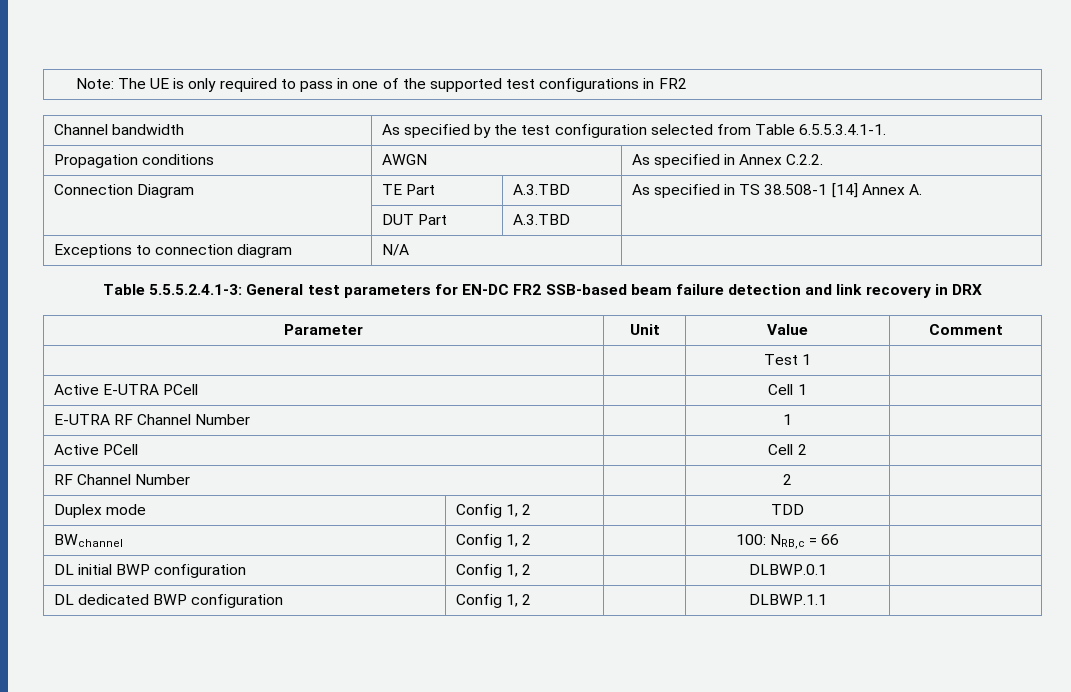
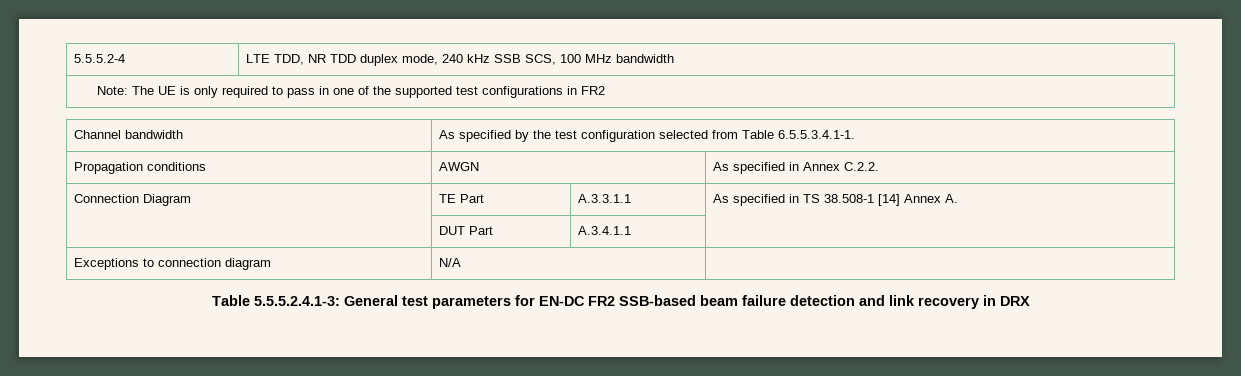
(75, 83) none -> [73,54,125,63] [245,54,674,66] 5.5.5.2-4 | LTE TDD, NR TDD duplex mode, 240 kHz SSB SCS, 100 MHz bandwidth //
[512,184,570,195] A.3.TBD -> [577,194,631,203] A.3.3.1.1
[512,214,570,225] A.3.TBD -> [577,226,631,235] A.3.4.1.1
[284,324,363,335] [629,324,660,335] [766,324,808,335] [928,324,1003,335] [763,354,812,365] [53,384,199,395] [768,384,807,395] [53,414,251,425] [782,414,792,425] [53,444,138,455] [768,444,807,455] [53,474,191,485] [782,474,792,485] [53,504,146,518] [455,504,532,518] [770,504,804,515] [53,534,123,547] [455,534,532,548] [735,534,840,549] [53,564,247,578] [455,564,532,578] [748,564,827,575] [53,594,284,608] [455,594,532,608] [748,594,827,605] // Parameter | Unit | Value | Comment // | | Test 1 | // Active E-UTRA PCell | | Cell 1 | // E-UTRA RF Channel Number | | 1 | // Active PCell | | Cell 2 | // RF Channel Number | | 2 | // Duplex mode | Config 1, 2 | | TDD | // BWchannel | Config 1, 2 | | 100: NRB,c = 66 | // DL initial BWP configuration | Config 1, 2 | | DLBWP.0.1 | // DL dedicated BWP configuration | Config 1, 2 | | DLBWP.1.1 | -> (1030, 301) none

